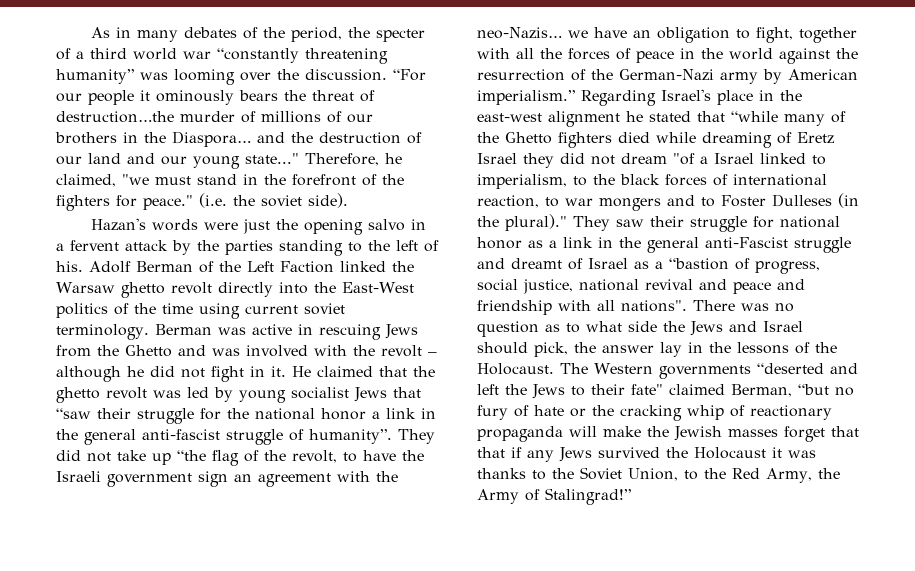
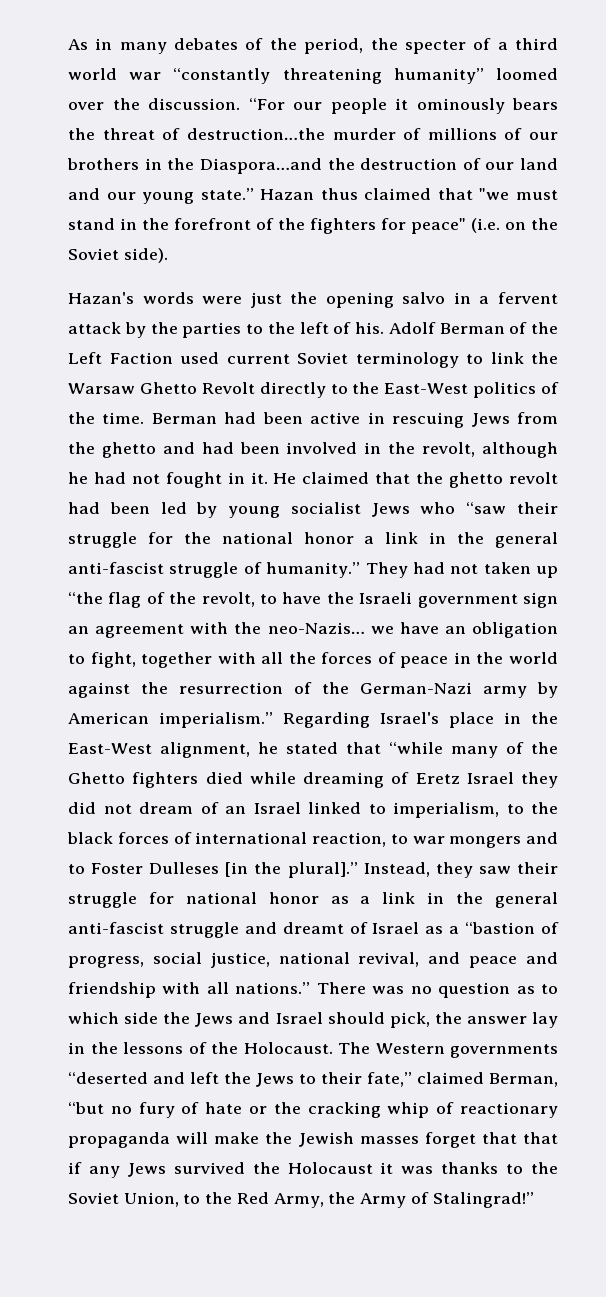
[140,69,235,85] was looming -> [496,68,558,80] loomed
[172,131,285,147] Diaspora… and -> [199,158,322,174] Diaspora…and
[245,153,402,166] [56,174,116,187] state..." Therefore, he claimed, -> [200,188,473,200] state.” Hazan thus claimed that
[143,193,302,210] peace." (i.e. the soviet -> [411,218,558,234] [68,248,119,260] peace" (i.e. on the Soviet
[279,240,343,256] standing -> (242, 330) none
[340,261,414,272] [56,282,308,298] linked the Warsaw ghetto revolt directly into -> [180,352,558,368] [68,382,348,398] used current Soviet terminology to link the Warsaw Ghetto Revolt directly to
[162,303,345,319] [56,324,246,340] time using current soviet terminology. Berman was -> [102,412,303,424] time. Berman had been
[125,345,437,357] [56,366,244,382] Ghetto and was involved with the revolt – although he did not fight -> [101,442,559,458] [68,472,222,488] ghetto and had been involved in the revolt, although he had not fought
[153,390,181,398] was -> [68,502,150,514] had been
[393,387,421,398] that -> [420,502,456,514] who
[309,429,435,444] [56,450,146,462] humanity”. They did not take -> [266,562,531,578] humanity.” They had not taken
[477,111,620,127] east-west alignment -> [68,742,250,758] East-West alignment,
[673,153,708,165] "of a -> [200,802,246,814] of an
[838,193,859,208] [477,214,610,231] (in the plural)." They -> [225,862,473,878] [in the plural].” Instead, they
[705,237,788,248] anti-Fascist -> [68,922,164,934] anti-fascist
[645,279,693,290] revival -> [358,952,420,967] revival,
[621,300,687,312] nations". -> [235,982,311,994] nations.”
[586,321,622,332] what -> [68,1012,119,1024] which
[631,384,663,395] fate" -> [367,1072,412,1087] fate,”

